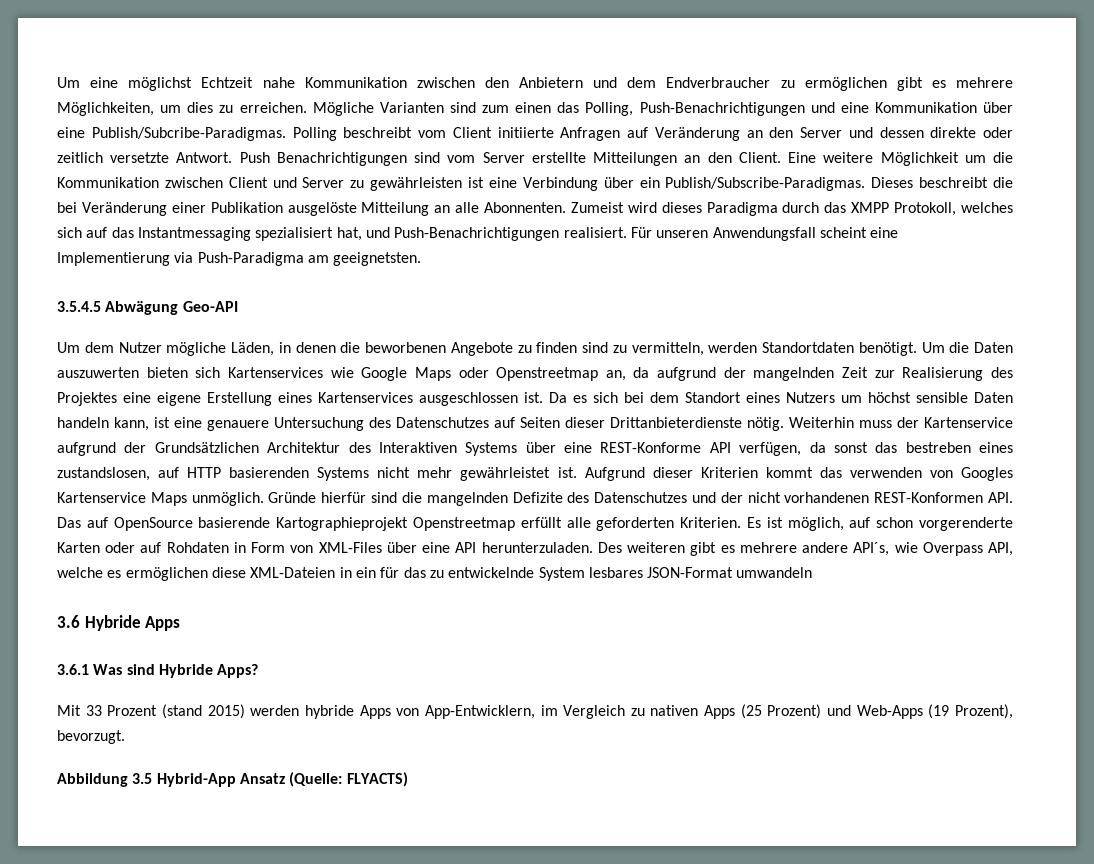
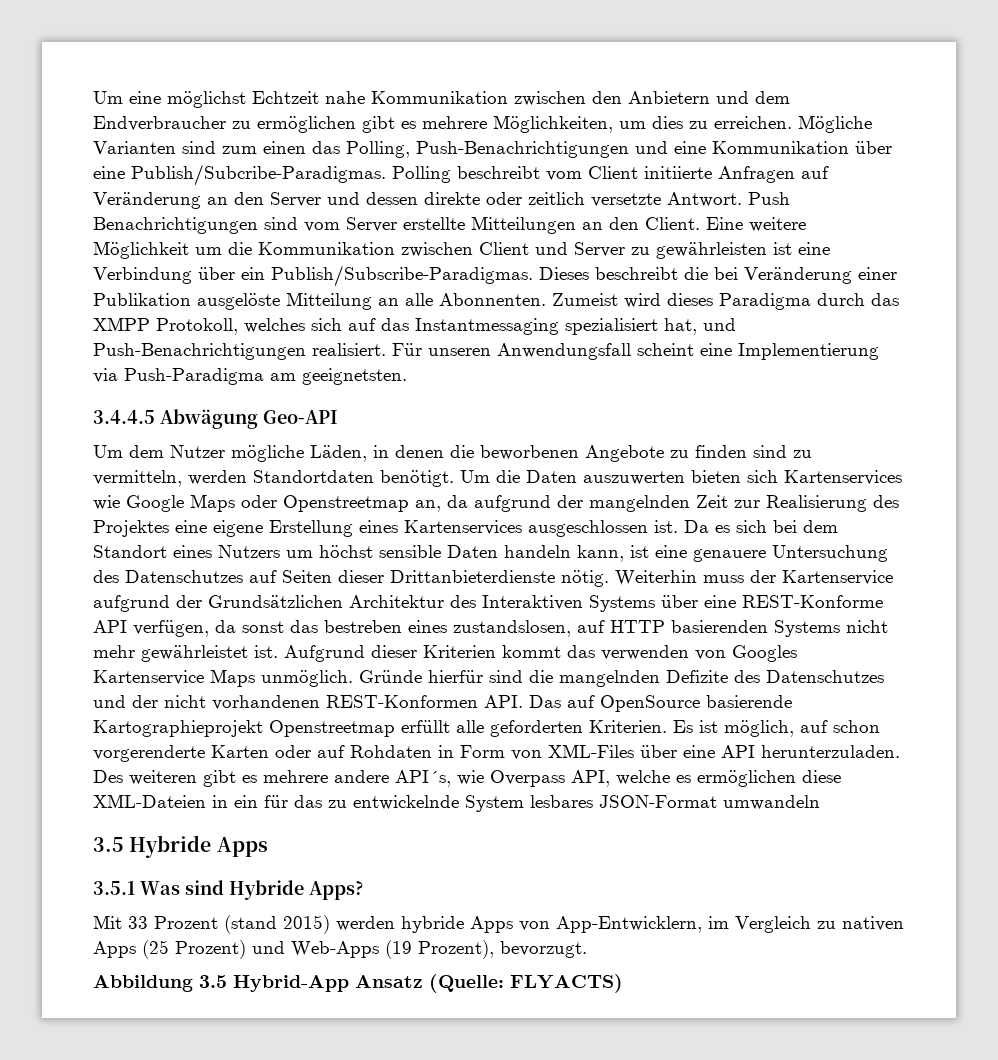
[57,301,101,312] 3.5.4.5 -> [93,410,155,424] 3.4.4.5
[57,615,80,628] 3.6 -> [93,837,124,852] 3.5
[57,664,89,675] 3.6.1 -> [93,881,135,895] 3.5.1

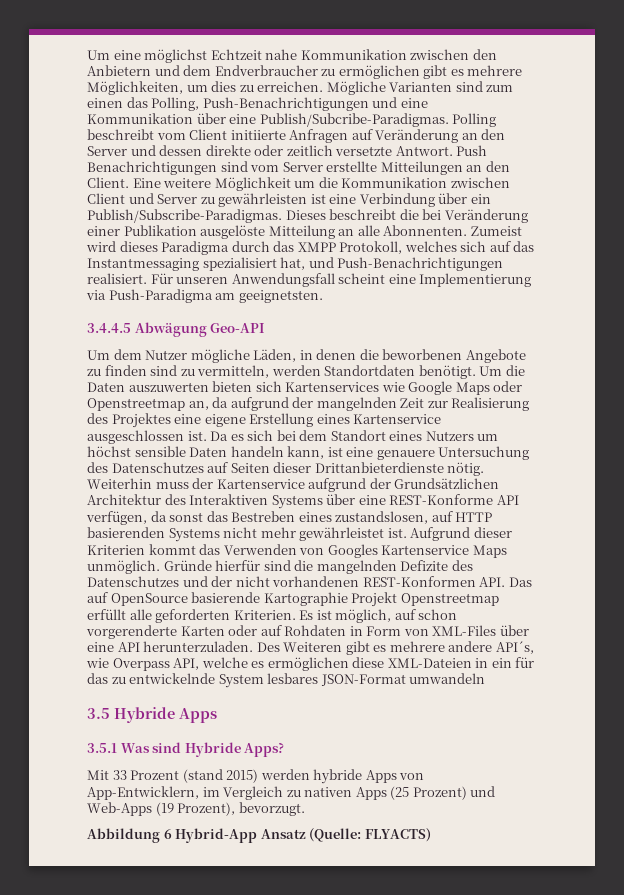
[404,520,522,535] Kartenservices -> [353,414,442,424] Kartenservice
[324,620,402,633] bestreben -> [231,511,296,522] Bestreben
[601,645,689,660] verwenden -> [223,544,297,555] Verwenden
[93,720,263,737] Kartographieprojekt -> [263,592,398,607] Kartographie Projekt
[129,770,197,785] weiteren -> [283,642,343,652] Weiteren
[199,975,227,988] 3.5 -> [163,829,172,839] 6

